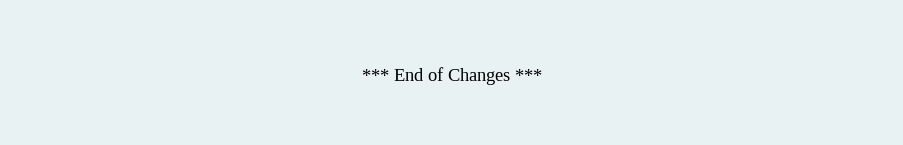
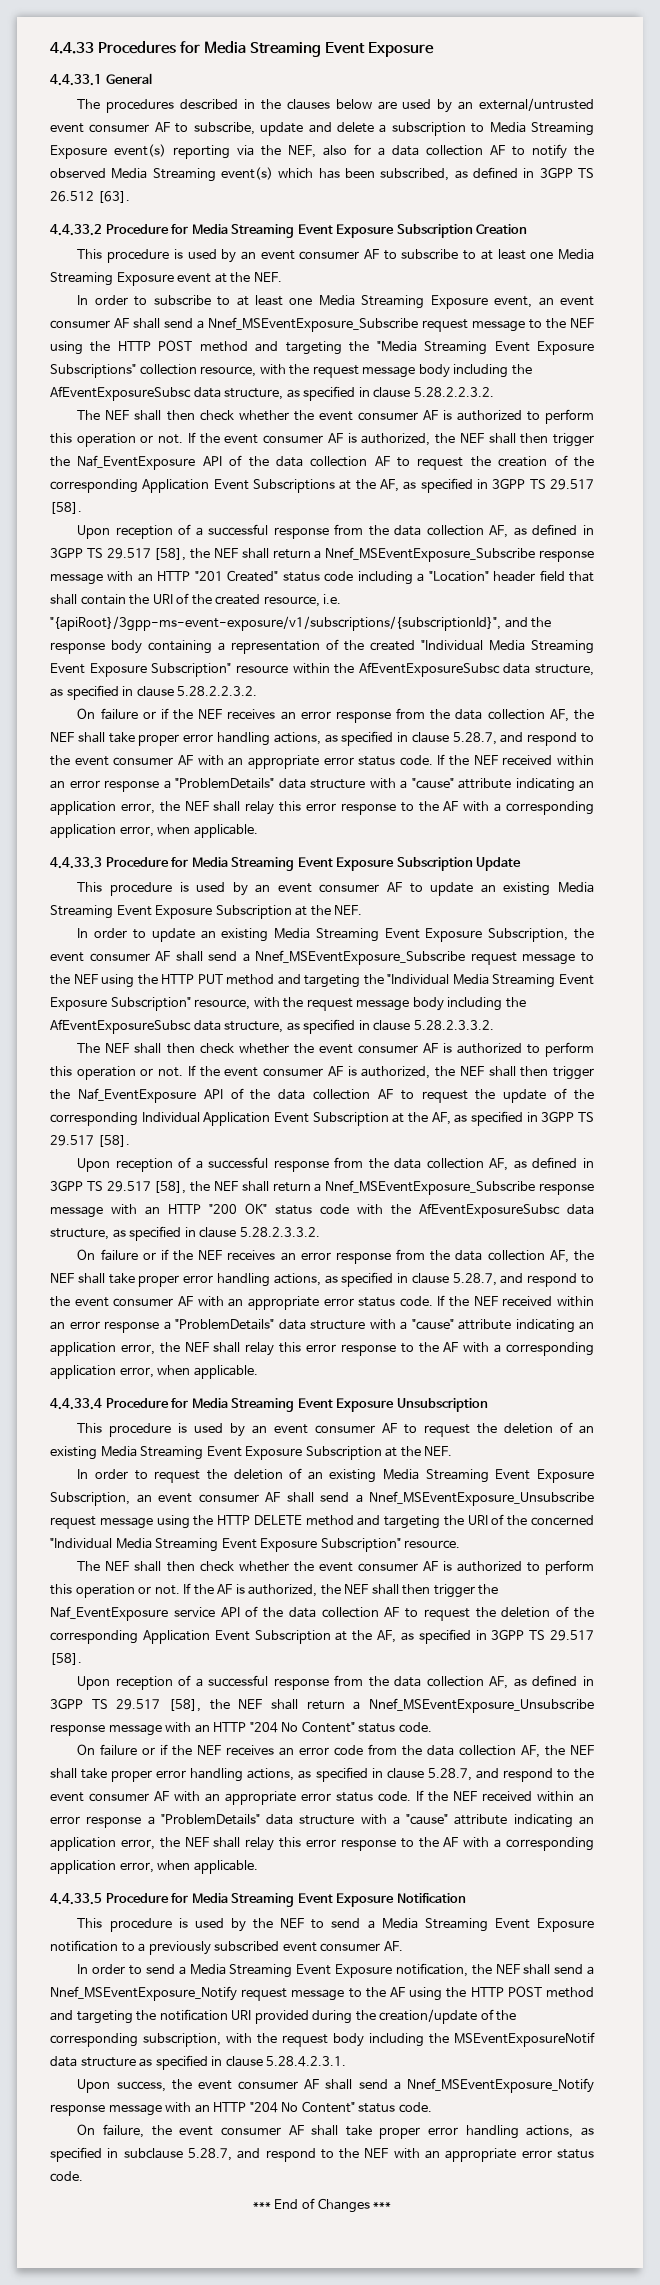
(361, 75) none -> [50,41,435,57] [50,73,152,86] [77,98,594,113] [50,122,595,136] [50,144,594,159] [50,167,594,182] [50,191,130,203] [50,224,528,238] [77,249,594,263] [50,272,282,286] [77,295,594,309] [50,317,594,332] [50,340,594,355] [50,364,532,378] [50,386,494,401] [77,409,594,424] [50,432,595,447] [50,455,594,470] [50,478,594,493] [50,502,82,514] [77,524,594,539] [50,547,594,562] [50,570,594,585] [50,593,342,607] [50,616,552,631] [50,639,594,654] [50,662,594,677] [50,685,258,700] [77,708,595,723] [50,731,594,746] [50,754,595,769] [50,778,594,792] [50,801,594,815] [50,824,258,838] [50,857,522,871] [77,882,595,896] [50,905,363,919] [77,928,594,942] [50,950,594,965] [50,974,594,988] [50,997,526,1011] [50,1019,494,1034] [77,1042,594,1057] [50,1065,595,1080] [50,1088,594,1103] [50,1111,595,1126] [50,1135,130,1147] [77,1157,594,1172] [50,1180,594,1195] [50,1203,594,1218] [50,1226,320,1241] [77,1249,595,1264] [50,1272,594,1287] [50,1295,595,1310] [50,1319,594,1333] [50,1342,594,1356] [50,1365,258,1379] [50,1398,488,1412] [77,1422,595,1437] [50,1446,453,1460] [77,1468,594,1483] [50,1491,594,1506] [50,1514,594,1529] [50,1538,461,1552] [77,1560,594,1575] [50,1583,499,1598] [50,1606,594,1621] [50,1629,594,1644] [50,1653,82,1665] [77,1675,594,1690] [50,1698,594,1713] [50,1721,432,1736] [77,1744,594,1758] [50,1767,594,1782] [50,1790,594,1805] [50,1814,594,1828] [50,1837,594,1851] [50,1860,258,1874] [50,1893,466,1907] [77,1918,594,1932] [50,1940,403,1955] [77,1963,595,1978] [50,1986,594,2001] [50,2009,517,2024] [50,2032,595,2047] [50,2055,347,2070] [77,2078,594,2093] [50,2101,432,2116] [77,2124,594,2139] [50,2147,595,2162] [50,2171,83,2182] 4.4.33 Procedures for Media Streaming Event Exposure // 4.4.33.1 General // The procedures described in the clauses below are used by an external/untrusted event consumer AF to subscribe, update and delete a subscription to Media Streaming Exposure event(s) reporting via the NEF, also for a data collection AF to notify the observed Media Streaming event(s) which has been subscribed, as defined in 3GPP TS 26.512 [63]. // 4.4.33.2 Procedure for Media Streaming Event Exposure Subscription Creation // This procedure is used by an event consumer AF to subscribe to at least one Media Streaming Exposure event at the NEF. // In order to subscribe to at least one Media Streaming Exposure event, an event consumer AF shall send a Nnef_MSEventExposure_Subscribe request message to the NEF using the HTTP POST method and targeting the "Media Streaming Event Exposure Subscriptions" collection resource, with the request message body including the AfEventExposureSubsc data structure, as specified in clause 5.28.2.2.3.2. // The NEF shall then check whether the event consumer AF is authorized to perform this operation or not. If the event consumer AF is authorized, the NEF shall then trigger the Naf_EventExposure API of the data collection AF to request the creation of the corresponding Application Event Subscriptions at the AF, as specified in 3GPP TS 29.517 [58]. // Upon reception of a successful response from the data collection AF, as defined in 3GPP TS 29.517 [58], the NEF shall return a Nnef_MSEventExposure_Subscribe response message with an HTTP "201 Created" status code including a "Location" header field that shall contain the URI of the created resource, i.e. "{apiRoot}/3gpp-ms-event-exposure/v1/subscriptions/{subscriptionId}", and the response body containing a representation of the created "Individual Media Streaming Event Exposure Subscription" resource within the AfEventExposureSubsc data structure, as specified in clause 5.28.2.2.3.2. // On failure or if the NEF receives an error response from the data collection AF, the NEF shall take proper error handling actions, as specified in clause 5.28.7, and respond to the event consumer AF with an appropriate error status code. If the NEF received within an error response a "ProblemDetails" data structure with a "cause" attribute indicating an application error, the NEF shall relay this error response to the AF with a corresponding application error, when applicable. // 4.4.33.3 Procedure for Media Streaming Event Exposure Subscription Update // This procedure is used by an event consumer AF to update an existing Media Streaming Event Exposure Subscription at the NEF. // In order to update an existing Media Streaming Event Exposure Subscription, the event consumer AF shall send a Nnef_MSEventExposure_Subscribe request message to the NEF using the HTTP PUT method and targeting the "Individual Media Streaming Event Exposure Subscription" resource, with the request message body including the AfEventExposureSubsc data structure, as specified in clause 5.28.2.3.3.2. // The NEF shall then check whether the event consumer AF is authorized to perform this operation or not. If the event consumer AF is authorized, the NEF shall then trigger the Naf_EventExposure API of the data collection AF to request the update of the corresponding Individual Application Event Subscription at the AF, as specified in 3GPP TS 29.517 [58]. // Upon reception of a successful response from the data collection AF, as defined in 3GPP TS 29.517 [58], the NEF shall return a Nnef_MSEventExposure_Subscribe response message with an HTTP "200 OK" status code with the AfEventExposureSubsc data structure, as specified in clause 5.28.2.3.3.2. // On failure or if the NEF receives an error response from the data collection AF, the NEF shall take proper error handling actions, as specified in clause 5.28.7, and respond to the event consumer AF with an appropriate error status code. If the NEF received within an error response a "ProblemDetails" data structure with a "cause" attribute indicating an application error, the NEF shall relay this error response to the AF with a corresponding application error, when applicable. // 4.4.33.4 Procedure for Media Streaming Event Exposure Unsubscription // This procedure is used by an event consumer AF to request the deletion of an existing Media Streaming Event Exposure Subscription at the NEF. // In order to request the deletion of an existing Media Streaming Event Exposure Subscription, an event consumer AF shall send a Nnef_MSEventExposure_Unsubscribe request message using the HTTP DELETE method and targeting the URI of the concerned "Individual Media Streaming Event Exposure Subscription" resource. // The NEF shall then check whether the event consumer AF is authorized to perform this operation or not. If the AF is authorized, the NEF shall then trigger the Naf_EventExposure service API of the data collection AF to request the deletion of the corresponding Application Event Subscription at the AF, as specified in 3GPP TS 29.517 [58]. // Upon reception of a successful response from the data collection AF, as defined in 3GPP TS 29.517 [58], the NEF shall return a Nnef_MSEventExposure_Unsubscribe response message with an HTTP "204 No Content" status code. // On failure or if the NEF receives an error code from the data collection AF, the NEF shall take proper error handling actions, as specified in clause 5.28.7, and respond to the event consumer AF with an appropriate error status code. If the NEF received within an error response a "ProblemDetails" data structure with a "cause" attribute indicating an application error, the NEF shall relay this error response to the AF with a corresponding application error, when applicable. // 4.4.33.5 Procedure for Media Streaming Event Exposure Notification // This procedure is used by the NEF to send a Media Streaming Event Exposure notification to a previously subscribed event consumer AF. // In order to send a Media Streaming Event Exposure notification, the NEF shall send a Nnef_MSEventExposure_Notify request message to the AF using the HTTP POST method and targeting the notification URI provided during the creation/update of the corresponding subscription, with the request body including the MSEventExposureNotif data structure as specified in clause 5.28.4.2.3.1. // Upon success, the event consumer AF shall send a Nnef_MSEventExposure_Notify response message with an HTTP "204 No Content" status code. // On failure, the event consumer AF shall take proper error handling actions, as specified in subclause 5.28.7, and respond to the NEF with an appropriate error status code. //

